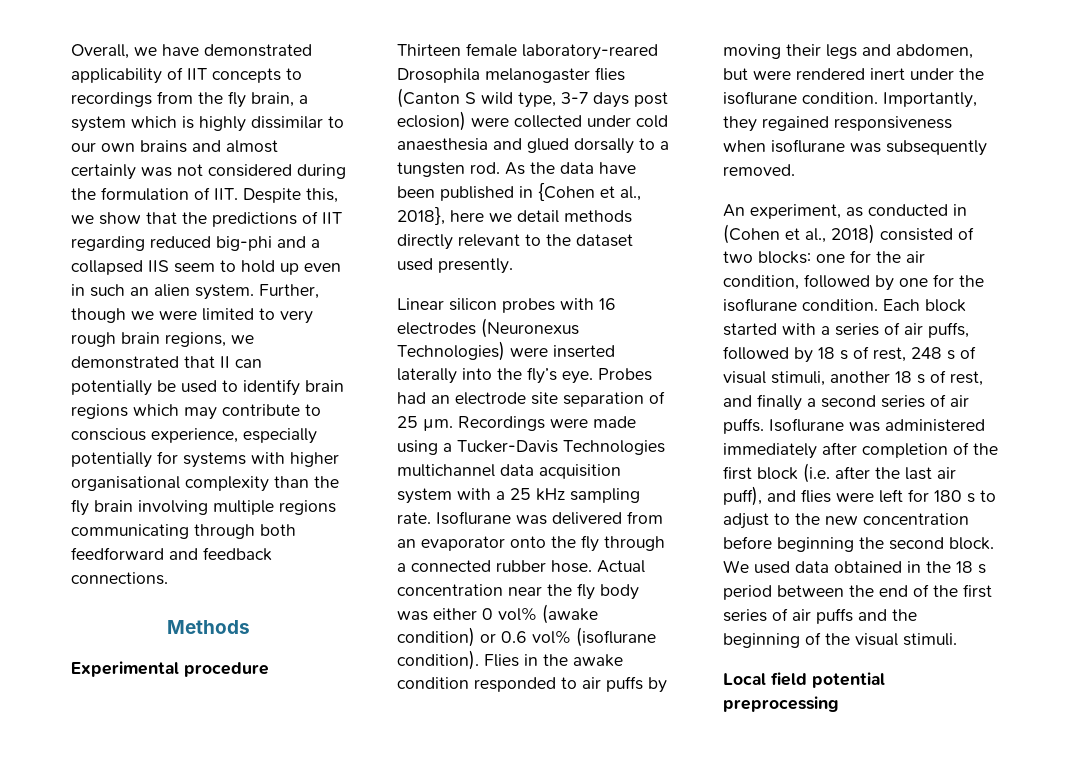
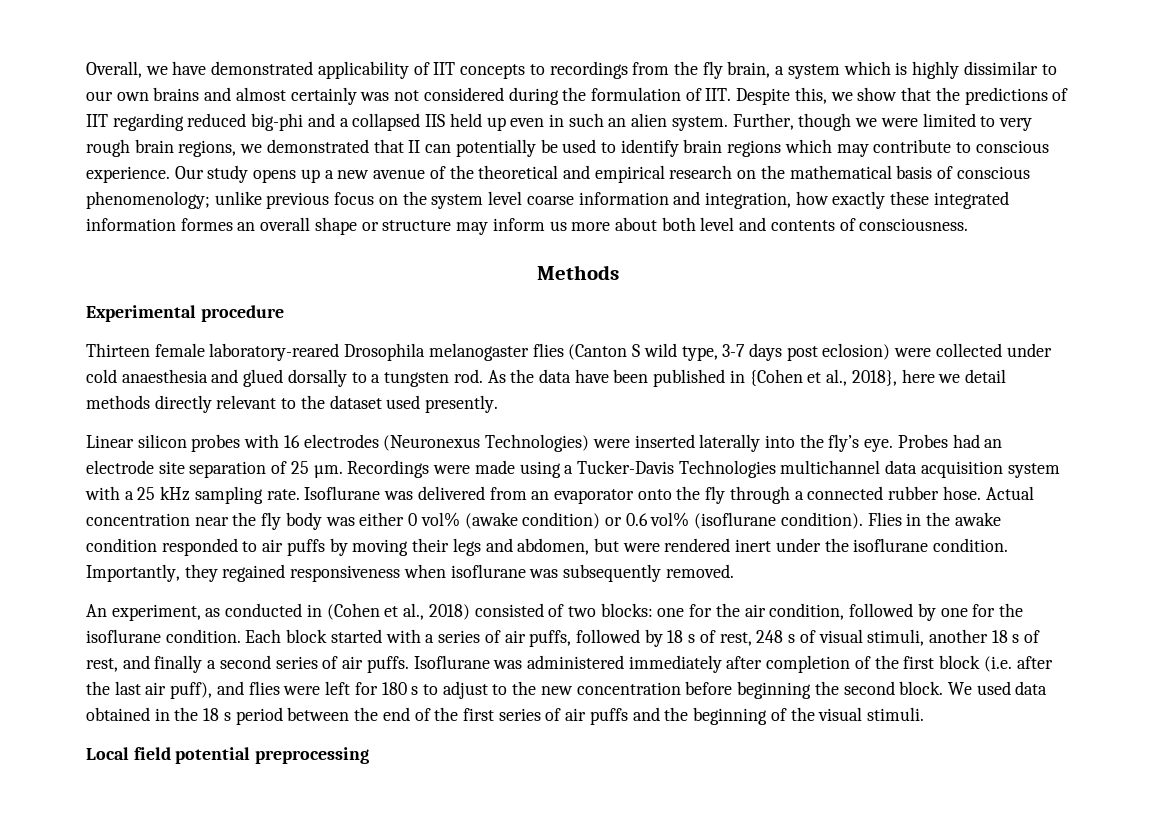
[174,260,275,273] seem to hold -> [449,113,482,127] held
[151,428,317,444] [71,451,339,468] [71,476,339,492] [71,499,336,516] [71,524,296,539] [71,547,272,561] [71,572,168,585] experience, especially potentially for systems with higher organisational complexity than the fly brain involving multiple regions communicating through both feedforward and feedback connections. -> [86,165,1030,183] [86,191,1009,209] [86,217,969,235] experience. Our study opens up a new avenue of the theoretical and empirical research on the mathematical basis of conscious phenomenology; unlike previous focus on the system level coarse information and integration, how exactly these integrated information formes an overall shape or structure may inform us more about both level and contents of consciousness.

